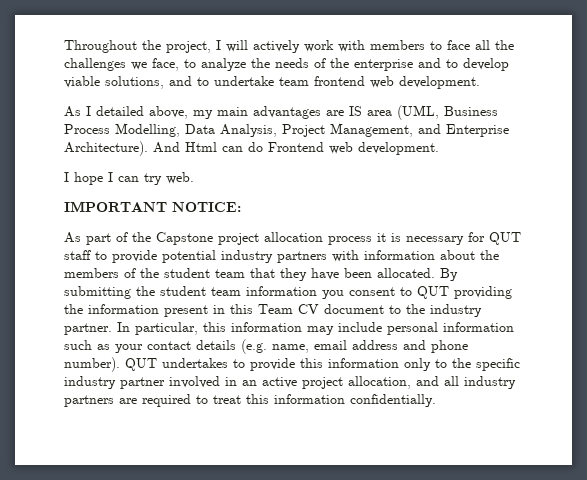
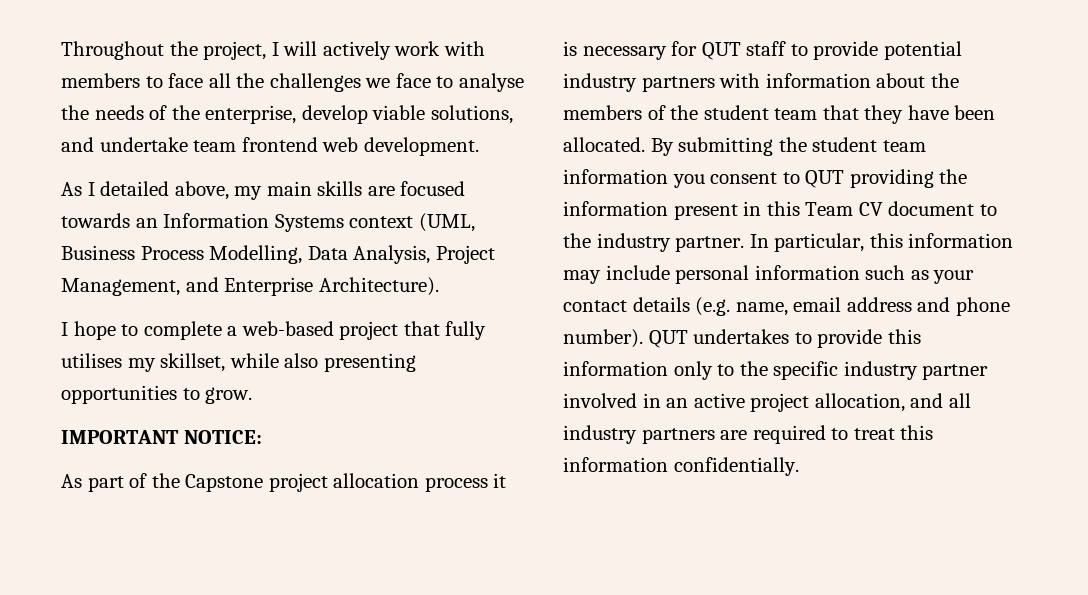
[152,58,246,71] face, to analyze -> [395,73,524,92] face to analyse
[354,58,458,71] enterprise and to -> [205,105,297,124] enterprise,
[197,77,209,86] to -> (94, 144) none
[253,106,392,119] advantages are IS area -> [317,181,466,196] [61,213,414,232] skills are focused towards an Information Systems context
[153,142,439,155] [64,172,194,185] And Html can do Frontend web development. // I hope I can try web. -> [61,321,487,340] [61,353,416,372] [61,385,253,404] // I hope to complete a web-based project that fully utilises my skillset, while also presenting opportunities to grow.

